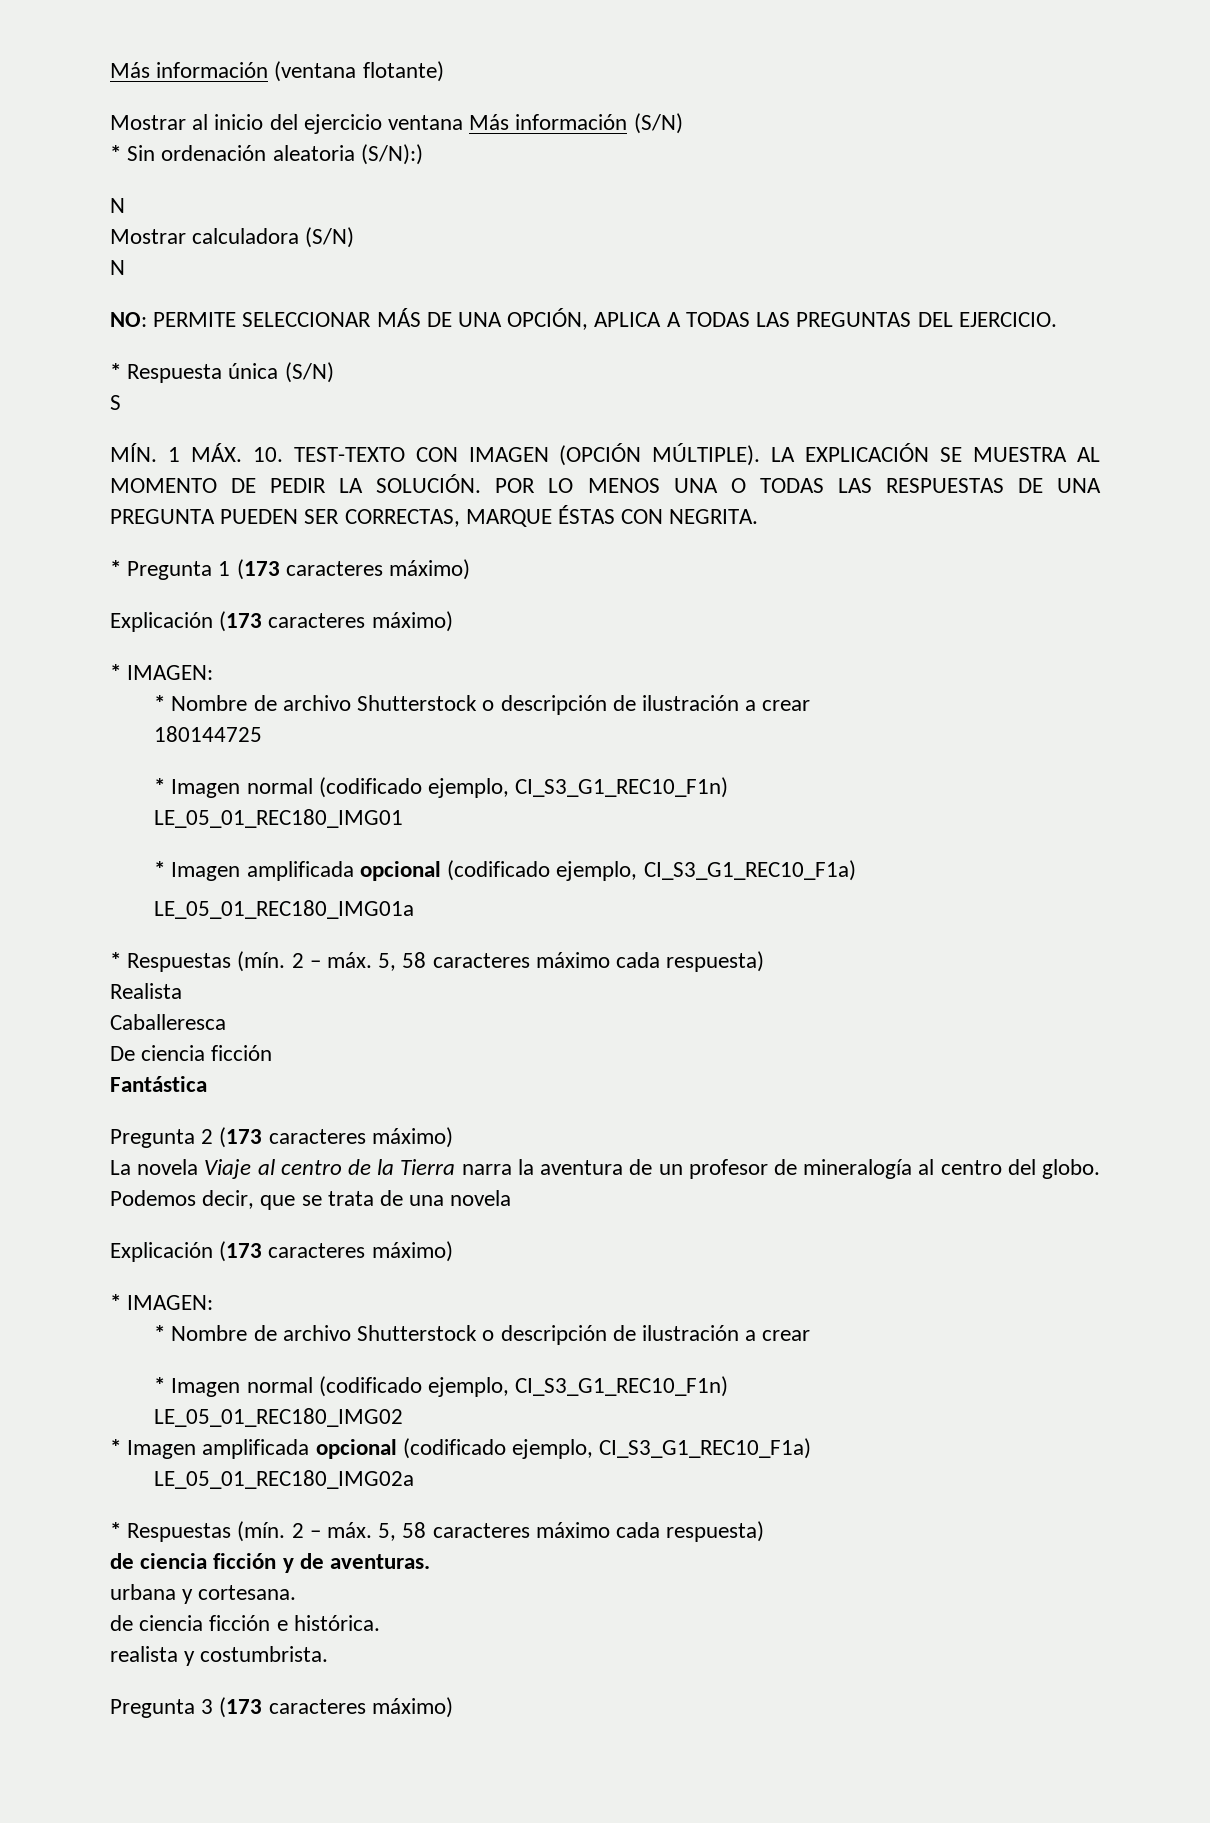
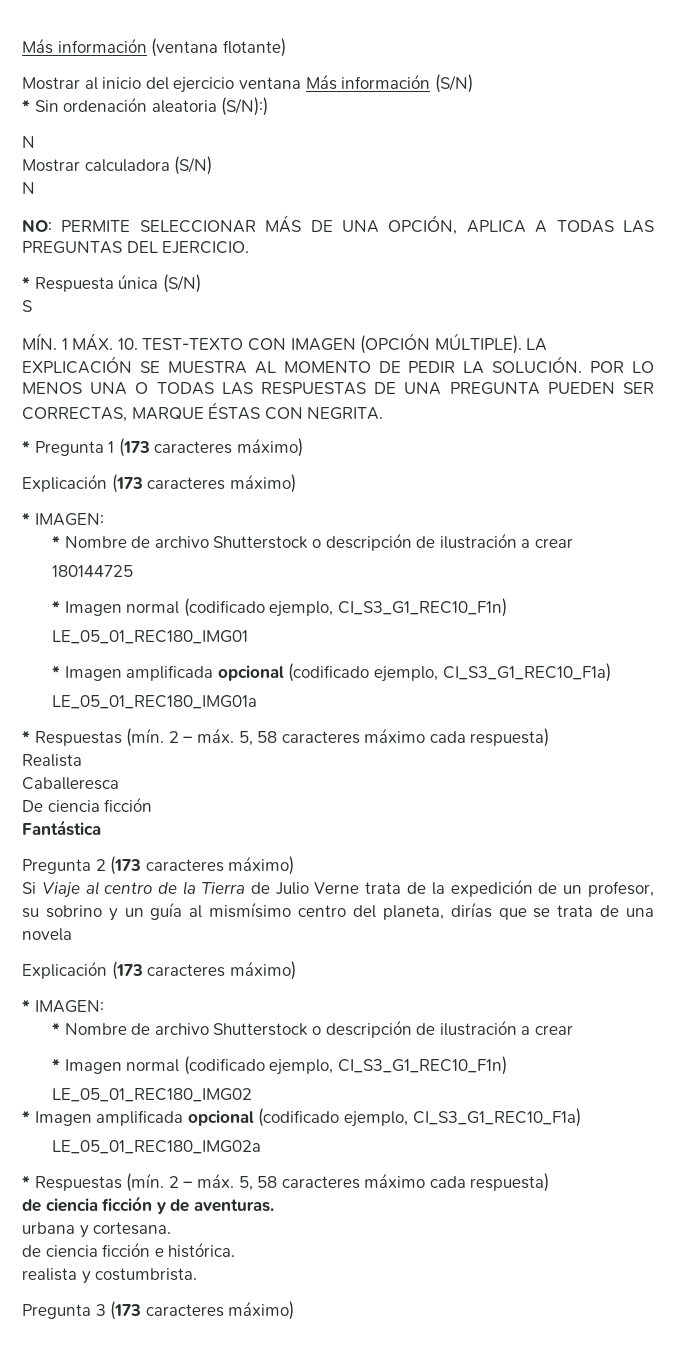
[110,1159,199,1175] La novela -> [22,882,36,894] Si
[461,1159,1100,1179] [110,1190,255,1209] narra la aventura de un profesor de mineralogía al centro del globo. Podemos decir, -> [250,879,654,897] [22,902,492,921] de Julio Verne trata de la expedición de un profesor, su sobrino y un guía al mismísimo centro del planeta, dirías

